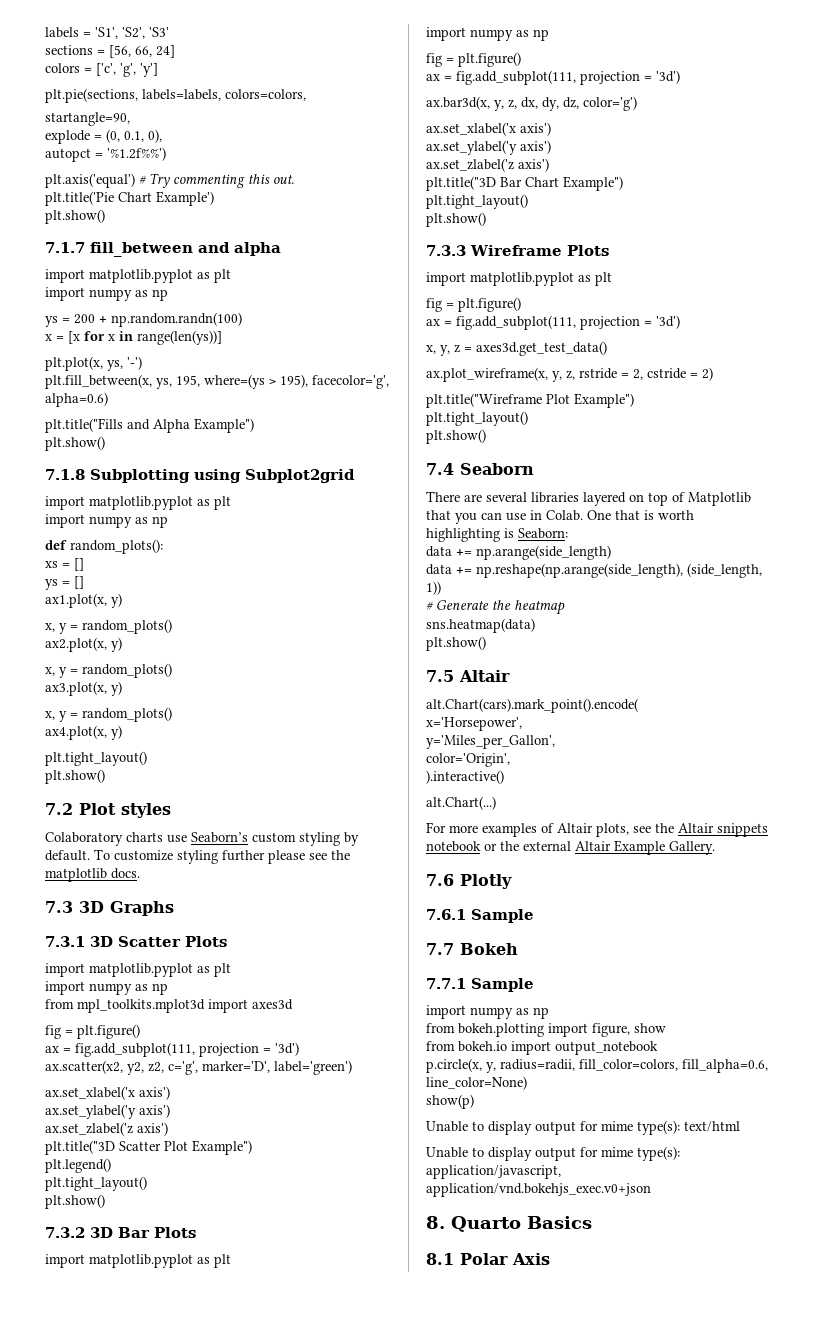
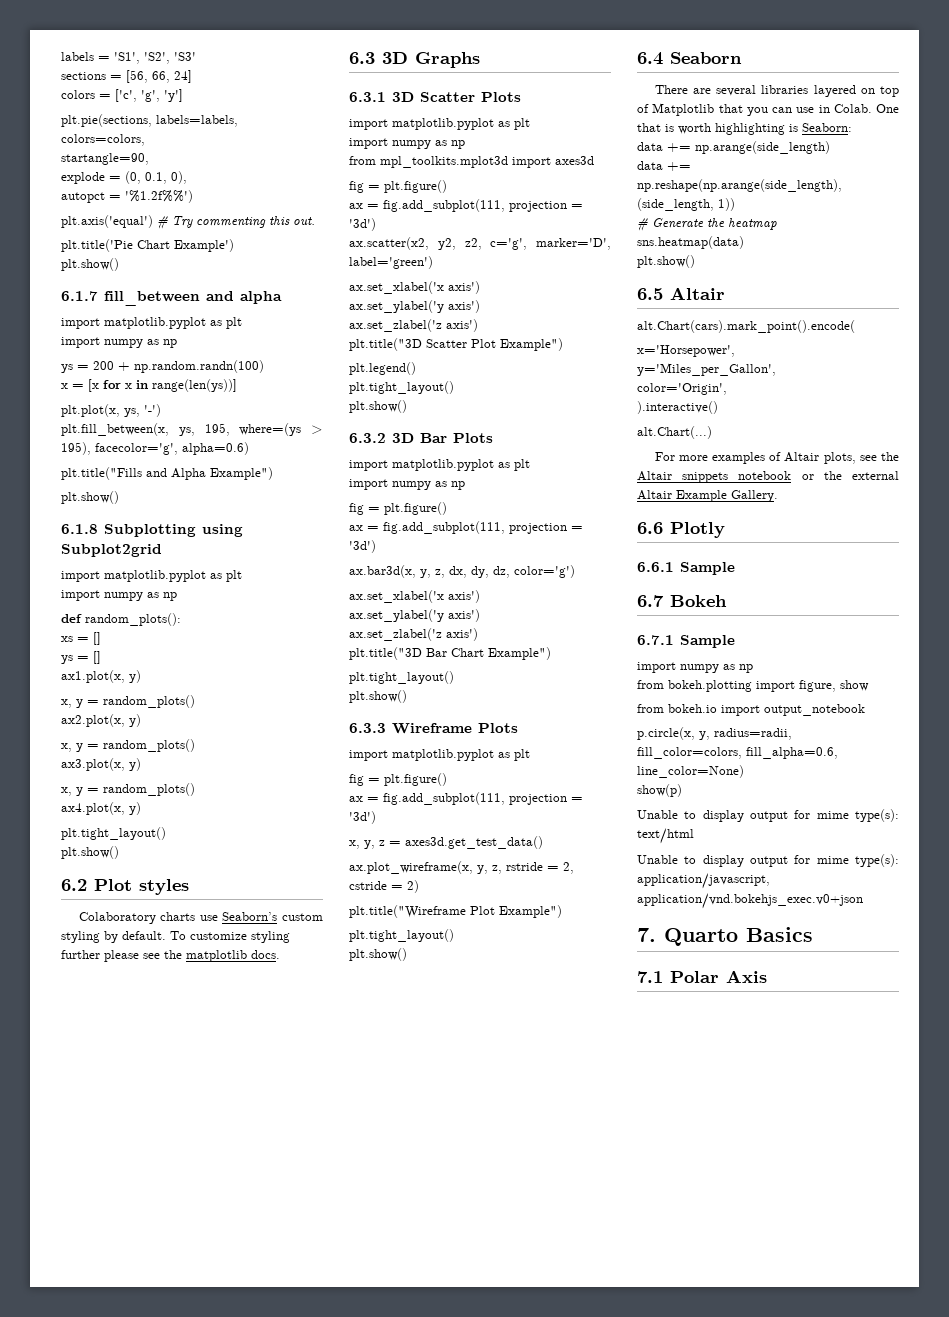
[45,242,85,253] 7.1.7 -> [61,291,98,301] 6.1.7
[45,469,85,480] 7.1.8 -> [61,524,98,534] 6.1.8
[45,803,73,815] 7.2 -> [61,879,87,891] 6.2
[45,901,73,913] 7.3 -> [349,52,375,64] 6.3
[45,936,85,947] 7.3.1 -> [349,92,386,102] 6.3.1
[45,1227,85,1238] 7.3.2 -> [349,433,386,443] 6.3.2
[426,245,466,256] 7.3.3 -> [349,723,386,733] 6.3.3
[426,463,454,475] 7.4 -> [637,52,663,65] 6.4
[426,670,454,682] 7.5 -> [637,288,663,300] 6.5
[426,874,454,886] 7.6 -> [637,522,663,534] 6.6
[426,909,534,923] [426,943,454,955] 7.6.1 Sample // 7.7 -> [637,562,735,575] [637,595,664,607] 6.6.1 Sample // 6.7
[426,978,466,989] 7.7.1 -> [637,635,674,645] 6.7.1
[426,1216,445,1229] 8. -> [637,928,656,942] 7.
[426,1253,454,1265] 8.1 -> [637,971,663,983] 7.1

